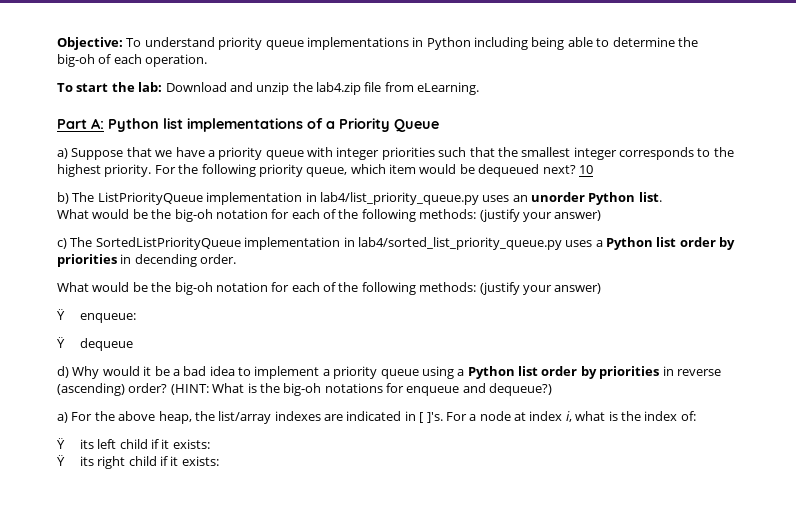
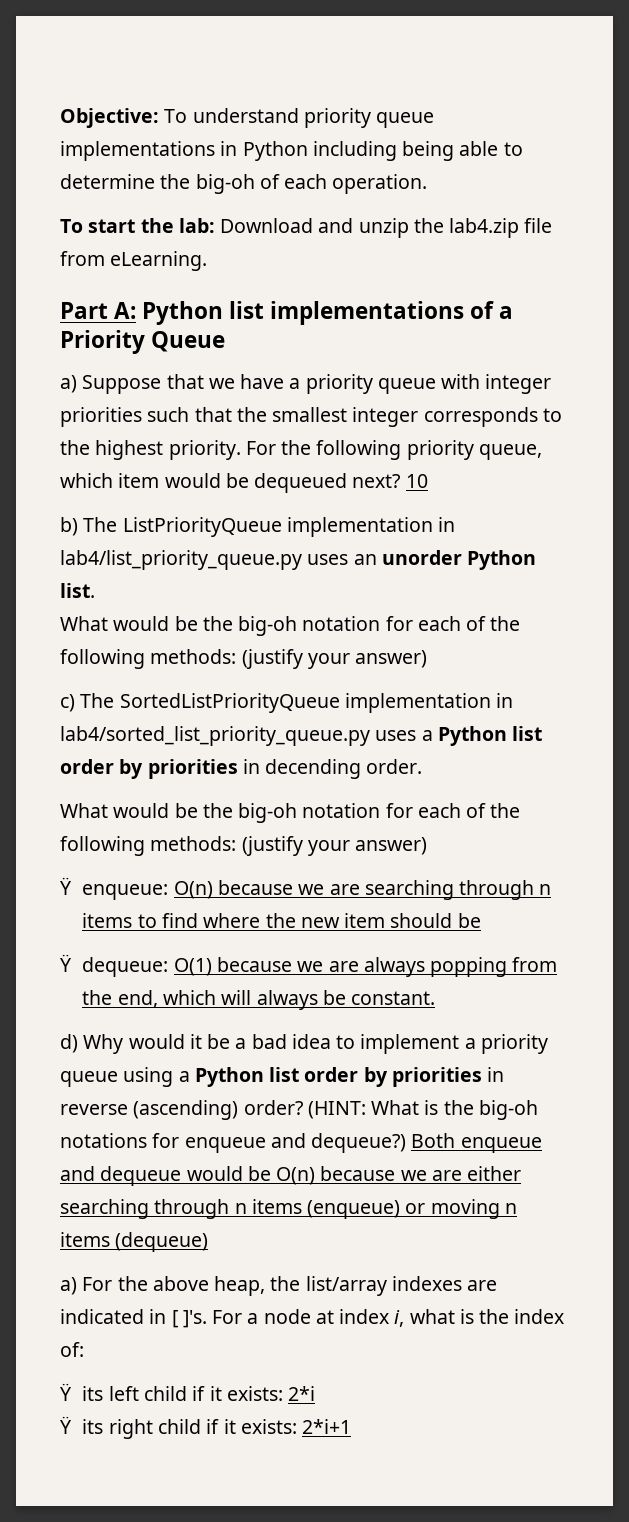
[57,337,133,351] // Ÿ dequeue -> [173,880,552,900] [82,913,481,928] [60,954,558,977] [82,990,436,1010] O(n) because we are searching through n items to find where the new item should be // Ÿ dequeue: O(1) because we are always popping from the end, which will always be constant.
(553, 389) none -> [411,1133,542,1153] [60,1166,522,1186] [60,1199,517,1219] [60,1232,209,1252] Both enqueue and dequeue would be O(n) because we are either searching through n items (enqueue) or moving n items (dequeue)
(210, 444) none -> [288,1386,316,1401] 2*i
(219, 461) none -> [302,1419,352,1434] 2*i+1

